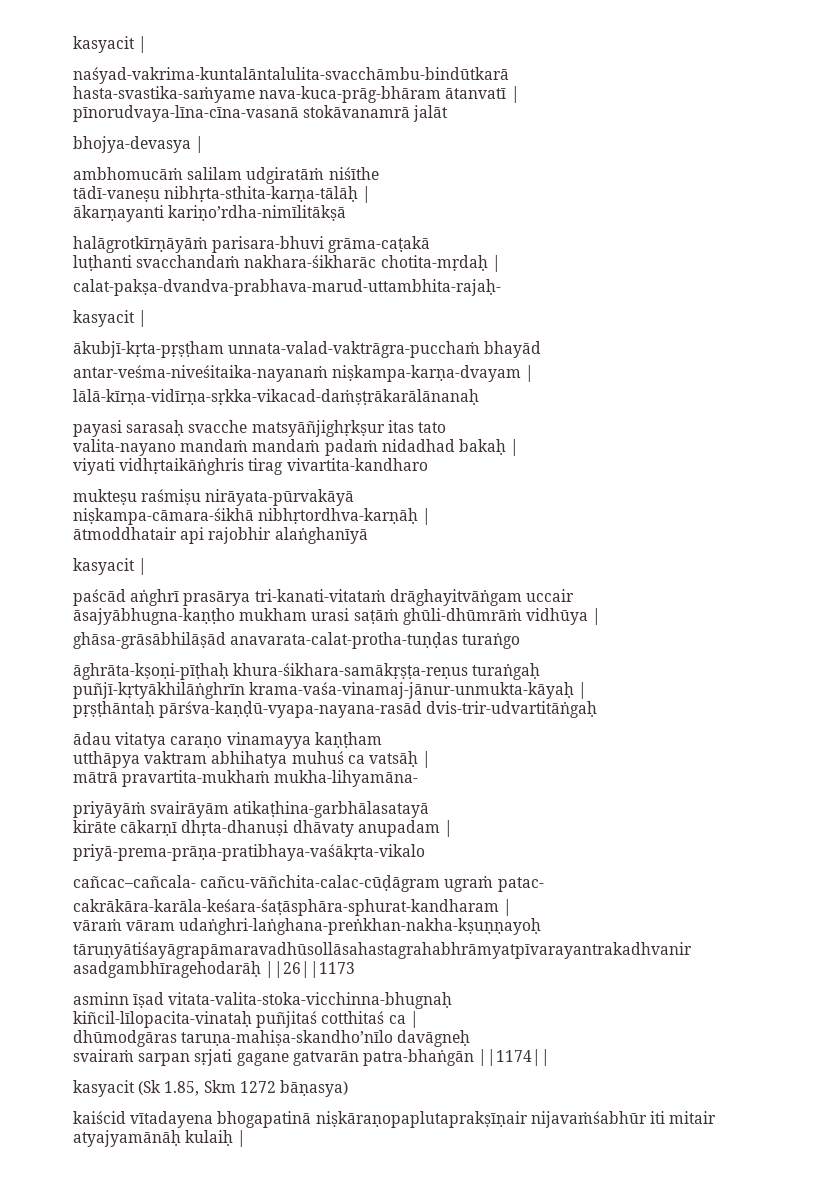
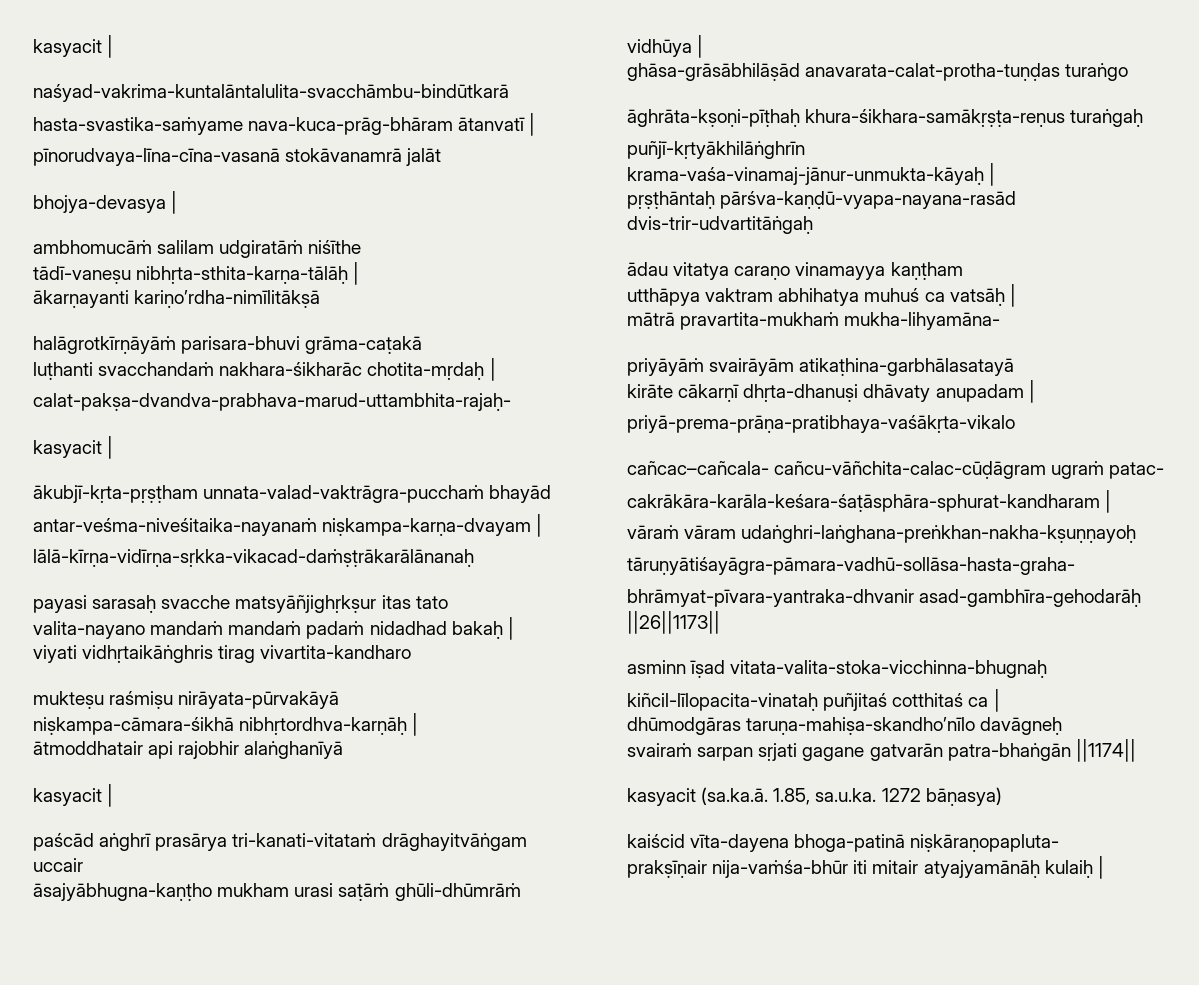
[73,942,692,959] [73,961,356,978] tāruṇyātiśayāgrapāmaravadhūsollāsahastagrahabhrāmyatpīvarayantrakadhvanir asadgambhīragehodarāḥ ||26||1173 -> [627,557,1075,575] [627,589,1142,607] [627,611,720,634] tāruṇyātiśayāgra-pāmara-vadhū-sollāsa-hasta-graha- // bhrāmyat-pīvara-yantraka-dhvanir asad-gambhīra-gehodarāḥ ||26||1173||
[138,1080,236,1096] (Sk 1.85, Skm -> [701,787,877,805] (sa.ka.ā. 1.85, sa.u.ka.
[130,1111,647,1128] vītadayena bhogapatinā niṣkāraṇopaplutaprakṣīṇair nijavaṁśabhūr -> [690,834,1060,852] [627,860,849,878] vīta-dayena bhoga-patinā niṣkāraṇopapluta- // prakṣīṇair nija-vaṁśa-bhūr

